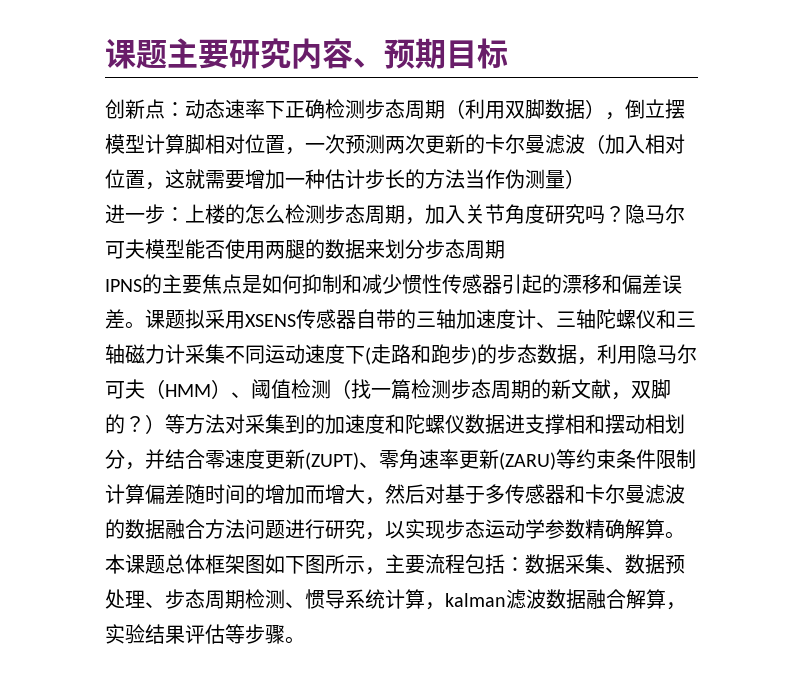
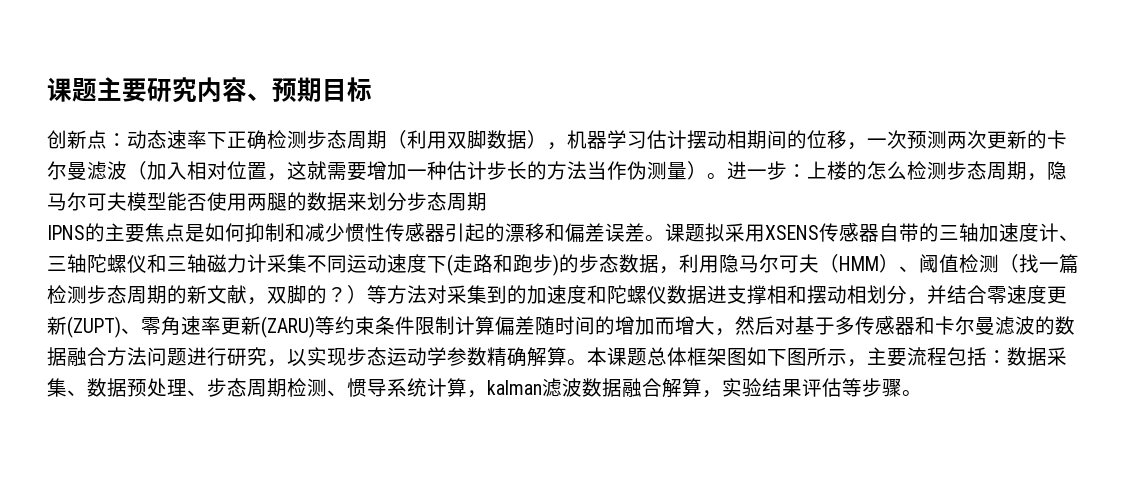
[625,99,685,119] [105,134,285,154] 倒立摆模型计算脚相对位置 -> [567,130,847,149] 机器学习估计摆动相期间的位移
(585, 179) // -> [707,173,727,179] 。
[425,204,625,224] 加入关节角度研究吗？ -> (1047, 177) none

